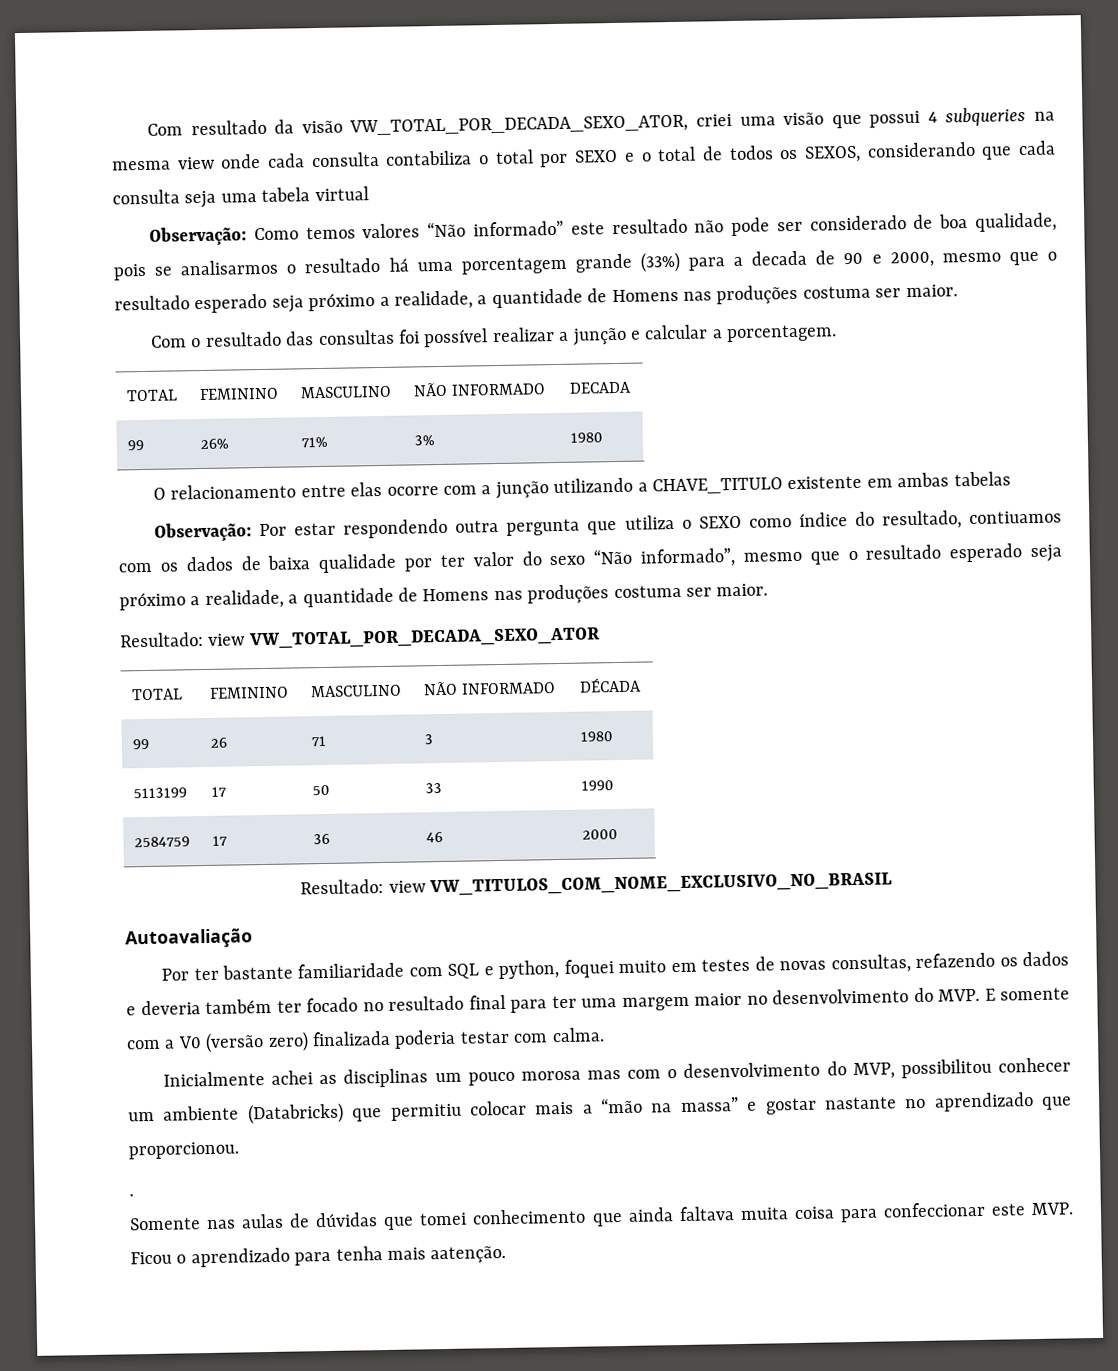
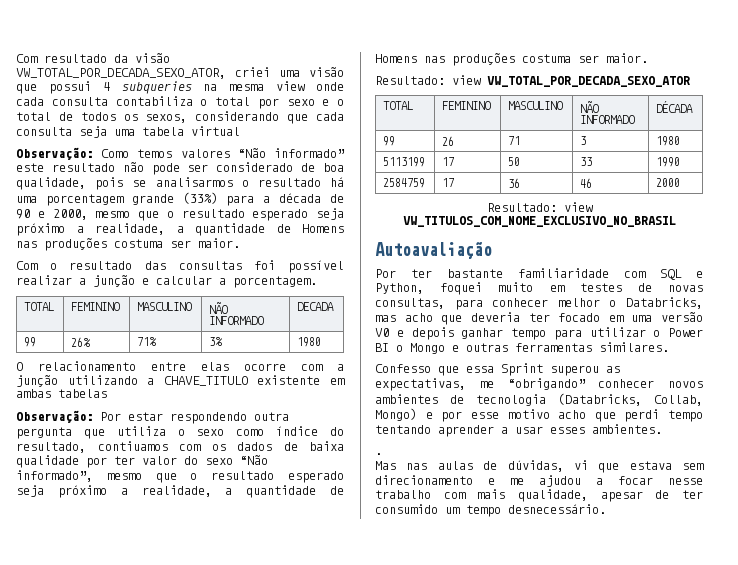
[574,149,619,163] SEXO -> [286,99,315,106] sexo
[803,145,861,163] SEXOS, -> [145,114,188,123] sexos,
[751,250,808,266] decada -> [279,193,322,203] década
[698,515,742,529] SEXO -> [196,429,225,436] sexo
[498,960,560,980] python, -> [375,283,424,294] Python,
[915,951,1069,968] [126,987,1070,1016] [126,1027,605,1054] [163,1057,1071,1088] [128,1092,1072,1125] [128,1141,239,1160] refazendo os dados e deveria também ter focado no resultado final para ter uma margem maior no desenvolvimento do MVP. E somente com a V0 (versão zero) finalizada poderia testar com calma. // Inicialmente achei as disciplinas um pouco morosa mas com o desenvolvimento do MVP, possibilitou conhecer um ambiente (Databricks) que permitiu colocar mais a “mão na massa” e gostar nastante no aprendizado que proporcionou. -> [454,297,703,310] [375,312,703,325] [375,327,703,340] [375,342,669,354] [375,363,620,376] [375,378,703,391] [375,393,703,406] [375,408,703,422] [375,424,662,437] para conhecer melhor o Databricks, mas acho que deveria ter focado em uma versão V0 e depois ganhar tempo para utilizar o Power BI o Mongo e outras ferramentas similares. // Confesso que essa Sprint superou as expectativas, me “obrigando” conhecer novos ambientes de tecnologia (Databricks, Collab, Mongo) e por esse motivo acho que perdi tempo tentando aprender a usar esses ambientes.
[129,1217,201,1231] Somente -> [375,461,396,470] Mas
[315,1201,1074,1231] [130,1245,507,1268] dúvidas que tomei conhecimento que ainda faltava muita coisa para confeccionar este MVP. Ficou o aprendizado para tenha mais aatenção. -> [507,460,704,473] [375,475,703,487] [375,489,703,502] [375,504,606,517] dúvidas, vi que estava sem direcionamento e me ajudou a focar nesse trabalho com mais qualidade, apesar de ter consumido um tempo desnecessário.

